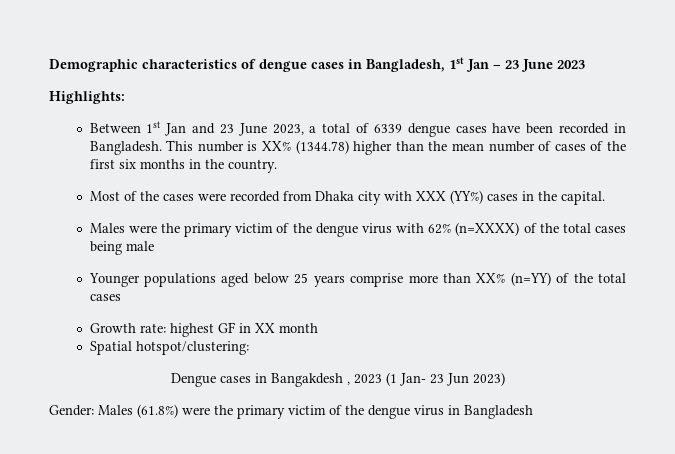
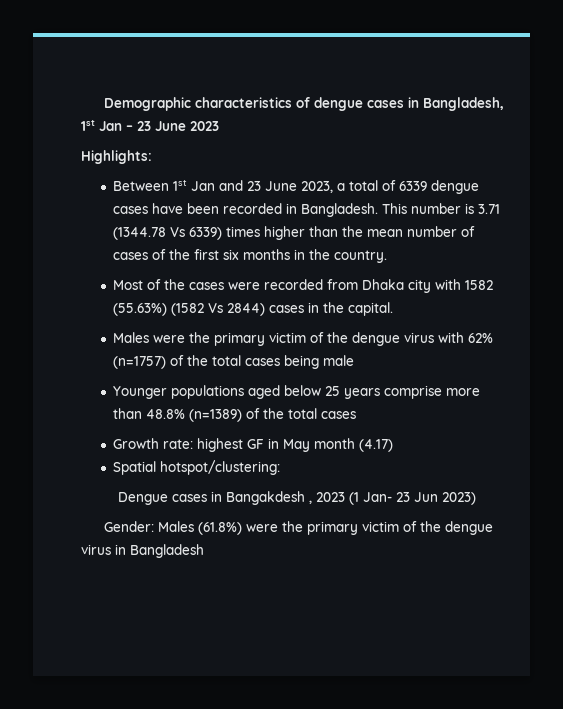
[262,140,349,154] XX% (1344.78) -> [477,204,500,214] [112,226,260,240] 3.71 (1344.78 Vs 6339) times
[415,190,483,204] XXX (YY%) -> [464,280,493,290] [112,303,265,316] 1582 (55.63%) (1582 Vs 2844)
[455,222,520,236] (n=XXXX) -> [112,356,166,369] (n=1757)
[476,272,551,286] XX% (n=YY) -> [145,409,242,422] 48.8% (n=1389)
[254,323,275,333] XX -> [282,439,310,452] May
(318, 328) none -> [358,439,393,452] (4.17)

